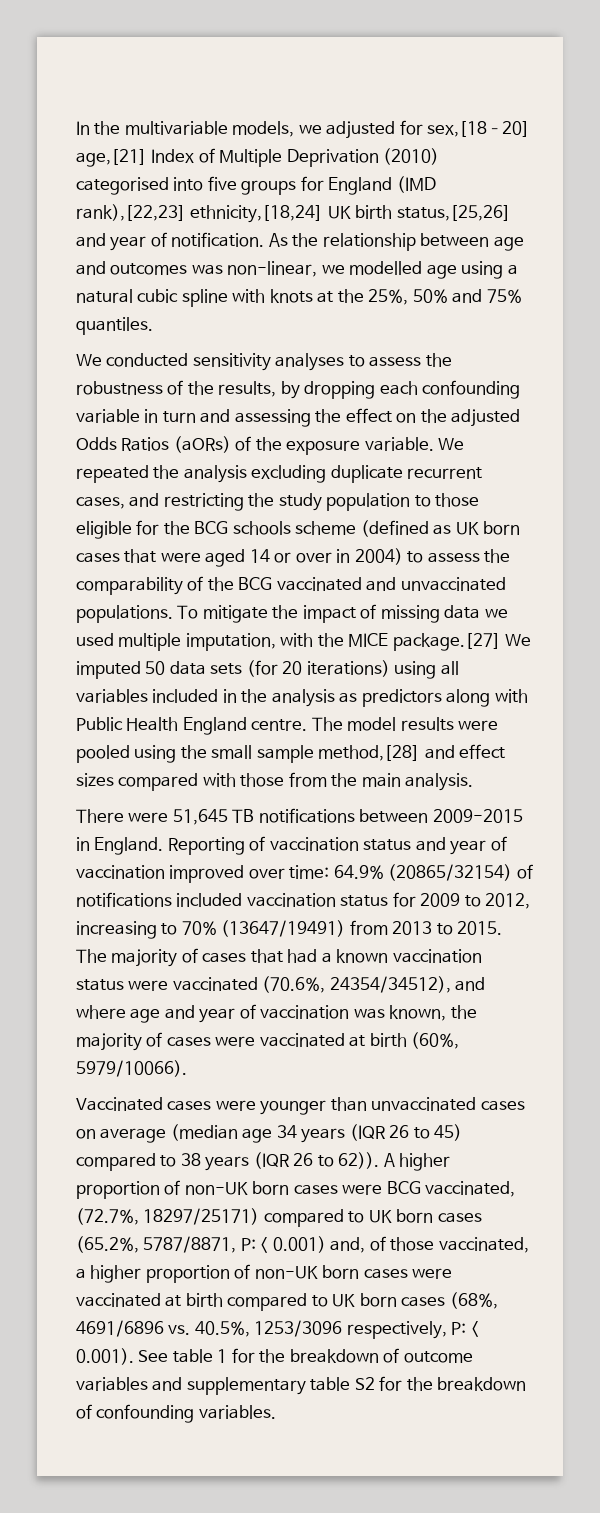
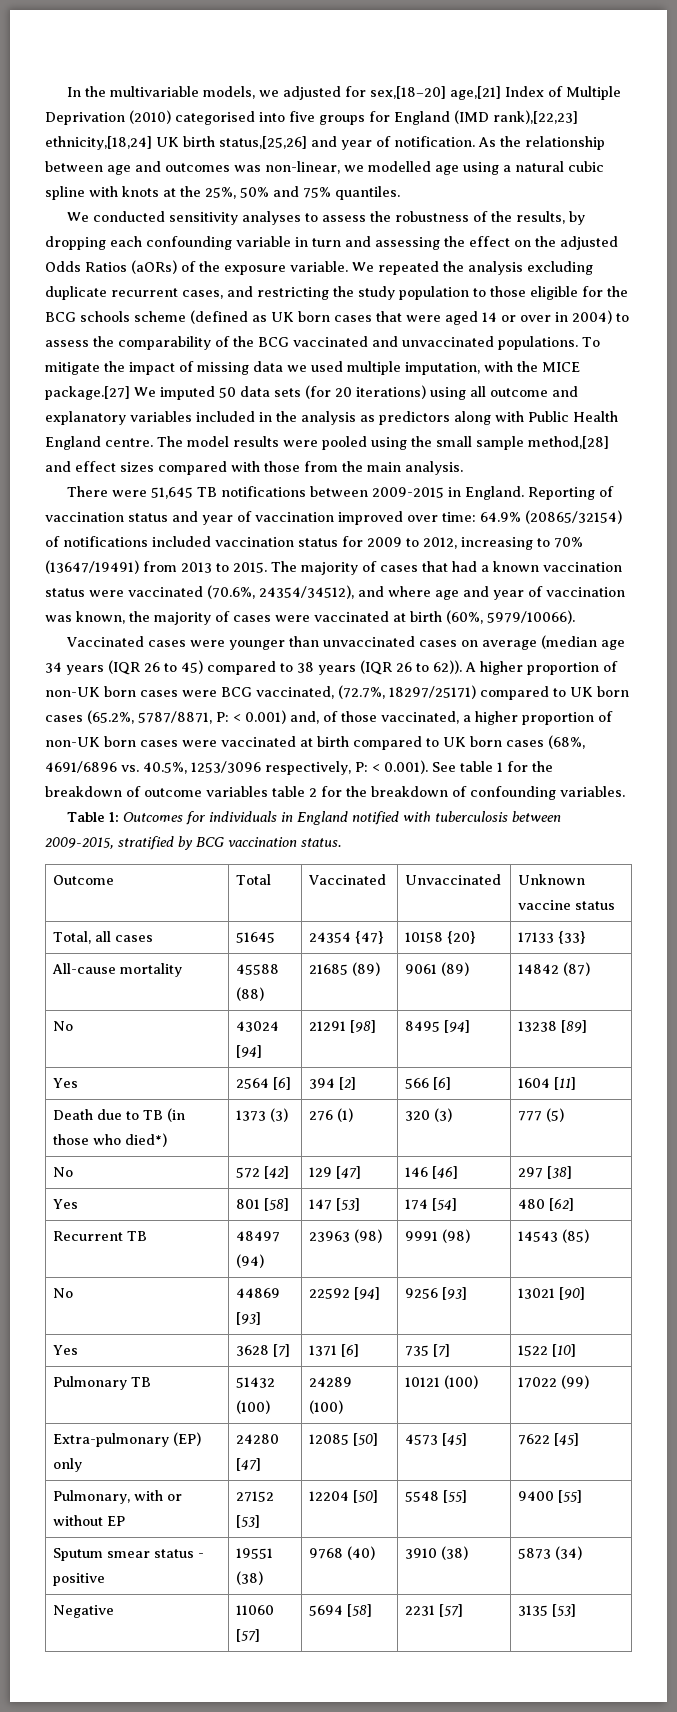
(459, 668) none -> [490,386,578,397] [45,411,126,425] outcome and explanatory
[152,1377,375,1395] and supplementary table S2 -> [272,786,317,797] table 2
(276, 1412) none -> [67,811,562,825] [45,836,341,850] [53,875,115,885] [236,874,272,885] [308,874,387,885] [405,874,502,885] [518,874,586,885] [518,900,616,910] [53,931,154,944] [236,932,276,943] [309,931,385,944] [405,931,477,944] [518,931,587,944] [52,963,183,977] [236,964,280,975] [236,987,265,1001] [309,962,381,976] [405,962,470,976] [518,962,591,976] [53,1021,74,1031] [236,1021,280,1032] [236,1045,263,1058] [309,1020,377,1033] [405,1020,471,1033] [518,1020,588,1033] [53,1078,79,1088] [236,1077,292,1090] [309,1077,357,1090] [405,1077,452,1090] [518,1077,577,1090] [53,1108,186,1122] [53,1133,168,1147] [236,1108,289,1122] [309,1108,354,1122] [405,1108,453,1122] [518,1108,565,1122] [53,1167,74,1177] [236,1166,290,1179] [309,1166,362,1179] [405,1166,459,1179] [518,1166,573,1179] [53,1199,79,1209] [236,1198,290,1211] [309,1198,361,1211] [405,1198,458,1211] [518,1198,575,1211] [53,1231,148,1241] [236,1231,281,1242] [236,1254,265,1268] [309,1229,383,1243] [405,1229,471,1243] [518,1229,590,1243] [53,1288,74,1298] [236,1288,281,1298] [236,1312,262,1325] [309,1287,381,1300] [405,1287,468,1300] [518,1287,586,1300] [53,1345,79,1355] [236,1344,291,1357] [309,1344,360,1357] [405,1344,451,1357] [518,1344,577,1357] [53,1376,152,1390] [236,1377,276,1388] [236,1400,271,1414] [309,1377,353,1387] [309,1400,344,1414] [405,1375,479,1389] [518,1375,590,1389] [53,1432,202,1447] [53,1458,83,1472] [236,1434,280,1444] [236,1458,262,1471] [309,1433,379,1446] [405,1433,468,1446] [518,1433,580,1446] [53,1490,183,1504] [53,1515,126,1526] [236,1491,275,1502] [236,1515,261,1528] [309,1490,379,1503] [405,1490,468,1503] [518,1490,583,1503] [53,1548,205,1561] [53,1573,106,1586] [236,1548,274,1559] [236,1571,264,1585] [309,1546,376,1560] [405,1546,469,1560] [518,1546,583,1560] [53,1605,115,1618] [236,1605,275,1615] [236,1629,261,1642] [309,1604,373,1617] [405,1604,464,1617] [518,1604,577,1617] // Table 1: Outcomes for individuals in England notified with tuberculosis between 2009-2015, stratified by BCG vaccination status. // Outcome | Total | Vaccinated | Unvaccinated | Unknown vaccine status // Total, all cases | 51645 | 24354 {47} | 10158 {20} | 17133 {33} // All-cause mortality | 45588 (88) | 21685 (89) | 9061 (89) | 14842 (87) // No | 43024 [94] | 21291 [98] | 8495 [94] | 13238 [89] // Yes | 2564 [6] | 394 [2] | 566 [6] | 1604 [11] // Death due to TB (in those who died*) | 1373 (3) | 276 (1) | 320 (3) | 777 (5) // No | 572 [42] | 129 [47] | 146 [46] | 297 [38] // Yes | 801 [58] | 147 [53] | 174 [54] | 480 [62] // Recurrent TB | 48497 (94) | 23963 (98) | 9991 (98) | 14543 (85) // No | 44869 [93] | 22592 [94] | 9256 [93] | 13021 [90] // Yes | 3628 [7] | 1371 [6] | 735 [7] | 1522 [10] // Pulmonary TB | 51432 (100) | 24289 (100) | 10121 (100) | 17022 (99) // Extra-pulmonary (EP) only | 24280 [47] | 12085 [50] | 4573 [45] | 7622 [45] // Pulmonary, with or without EP | 27152 [53] | 12204 [50] | 5548 [55] | 9400 [55] // Sputum smear status - positive | 19551 (38) | 9768 (40) | 3910 (38) | 5873 (34) // Negative | 11060 [57] | 5694 [58] | 2231 [57] | 3135 [53]

